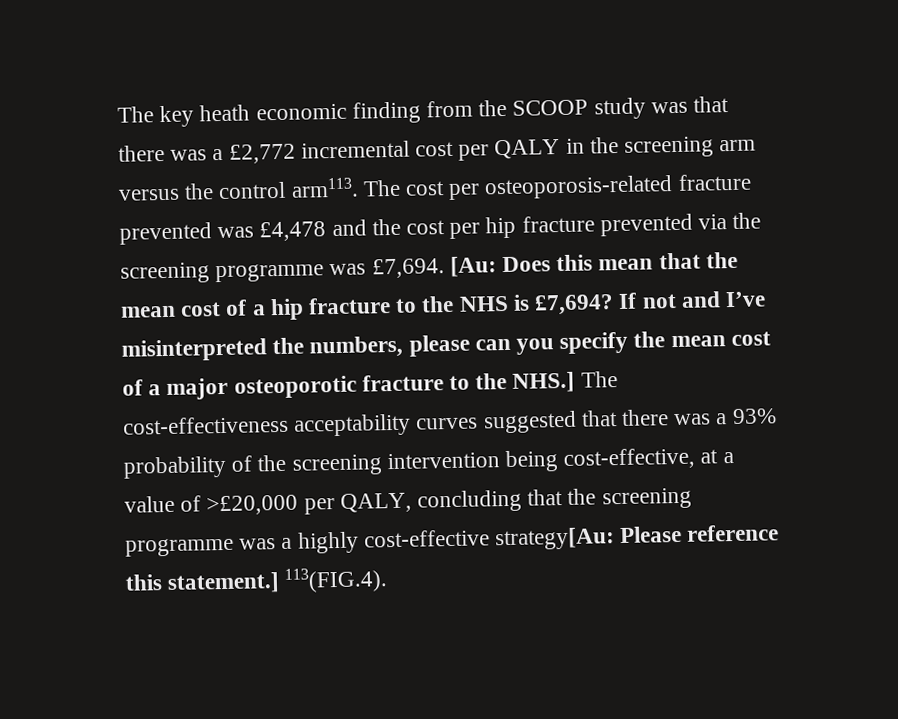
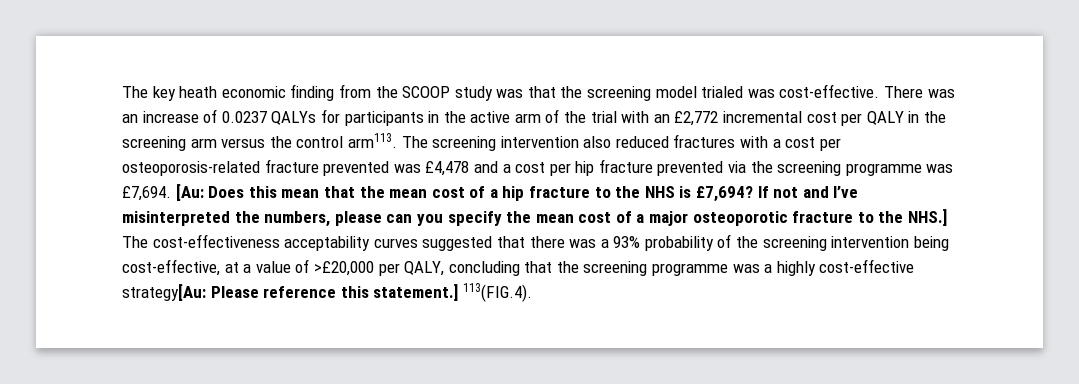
[118,144,224,162] there was a -> [560,84,955,101] [122,109,670,126] the screening model trialed was cost-effective. There was an increase of 0.0237 QALYs for participants in the active arm of the trial with an
(401, 188) none -> [432,134,781,151] screening intervention also reduced fractures with a
[371,218,401,236] the -> [502,164,511,173] a

